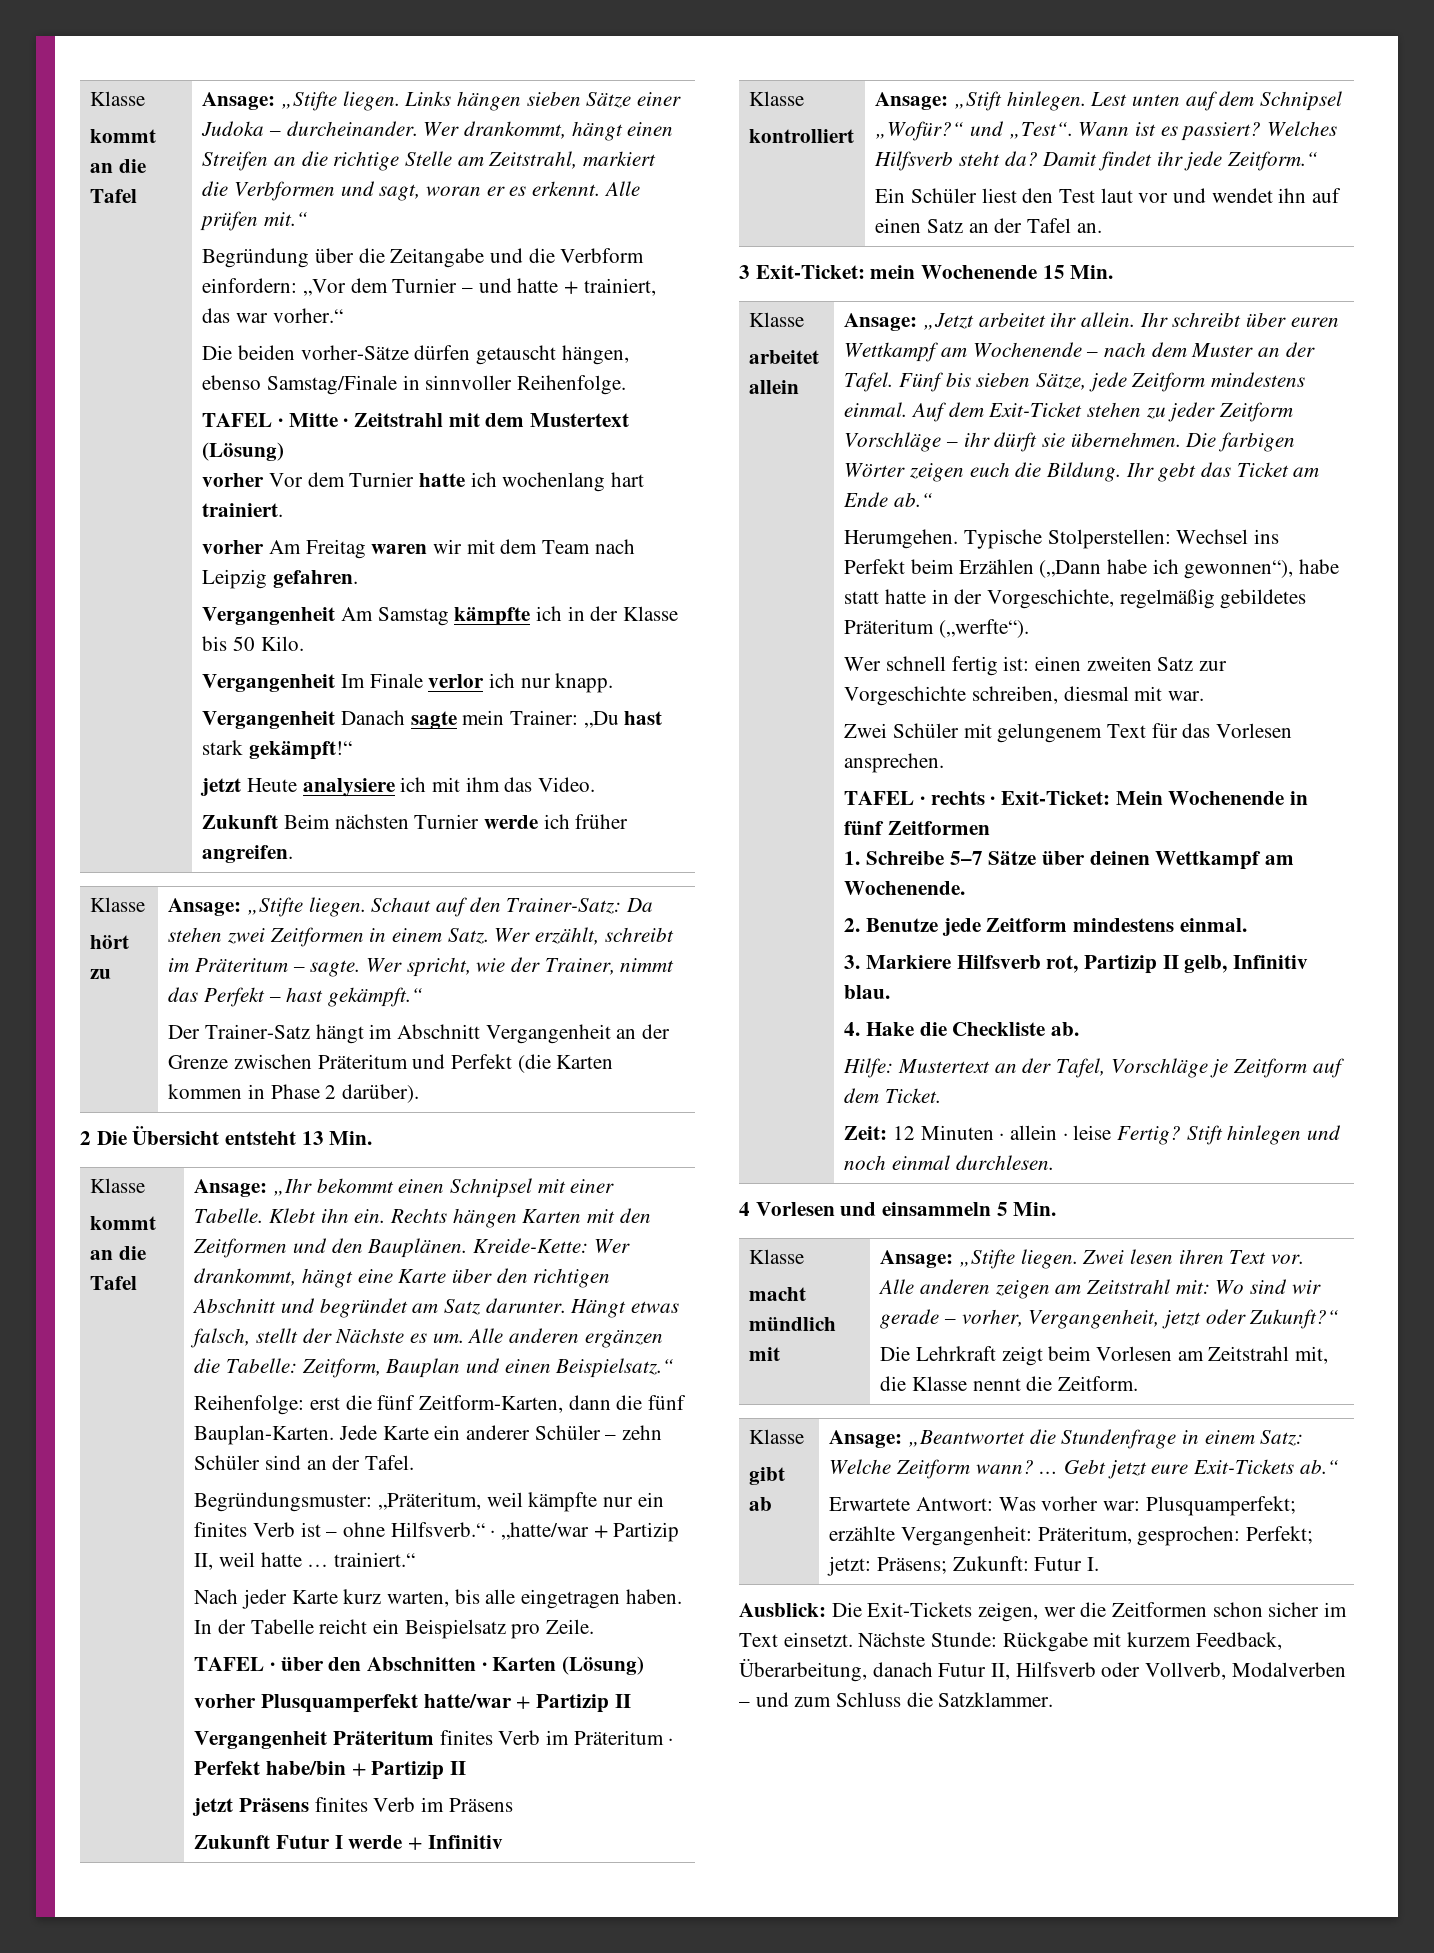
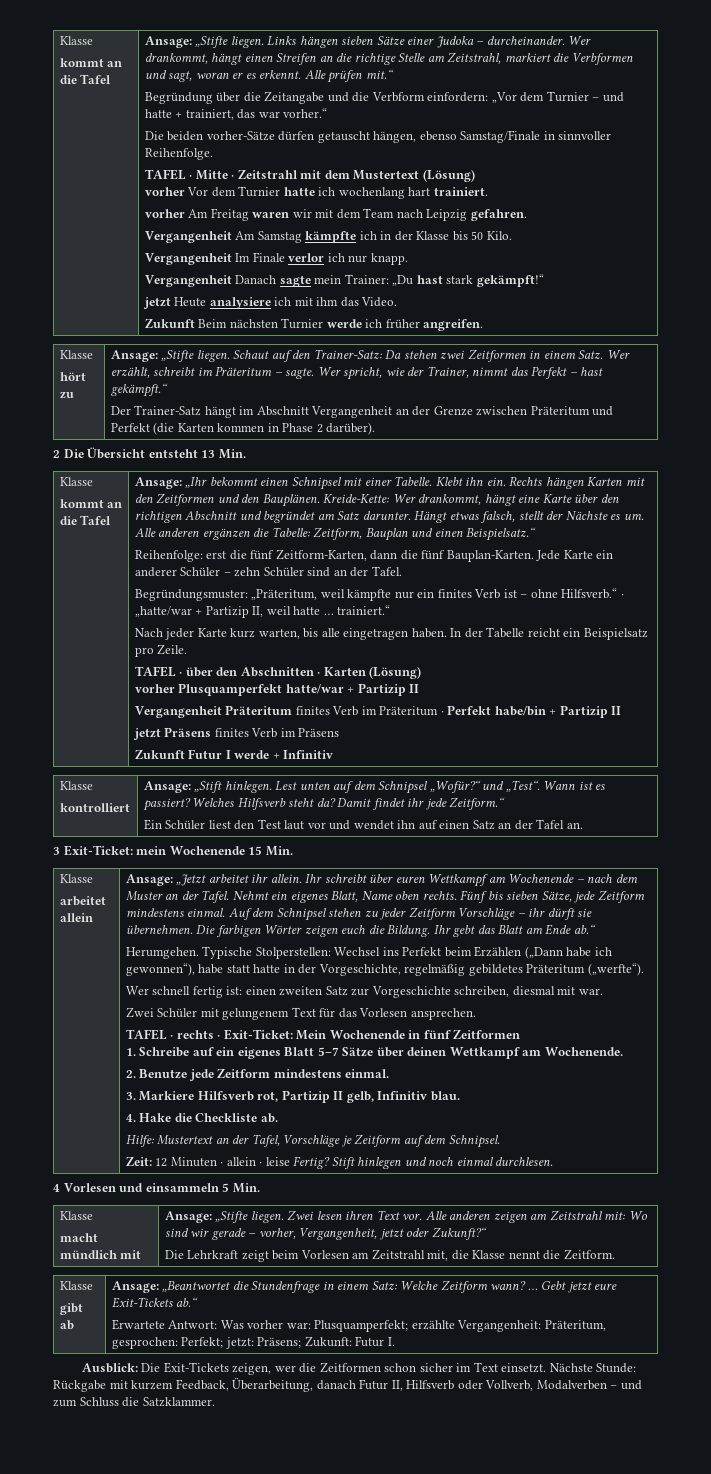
(894, 382) none -> [232,891,457,903] Nehmt ein eigenes Blatt, Name oben rechts.
[988,402,1083,417] Exit-Ticket -> [276,908,327,921] Schnipsel
[1236,462,1289,477] Ticket -> [498,925,524,934] Blatt
(945, 858) none -> [192,1047,315,1059] auf ein eigenes Blatt
[885,1088,942,1103] Ticket. -> [448,1135,500,1148] Schnipsel.

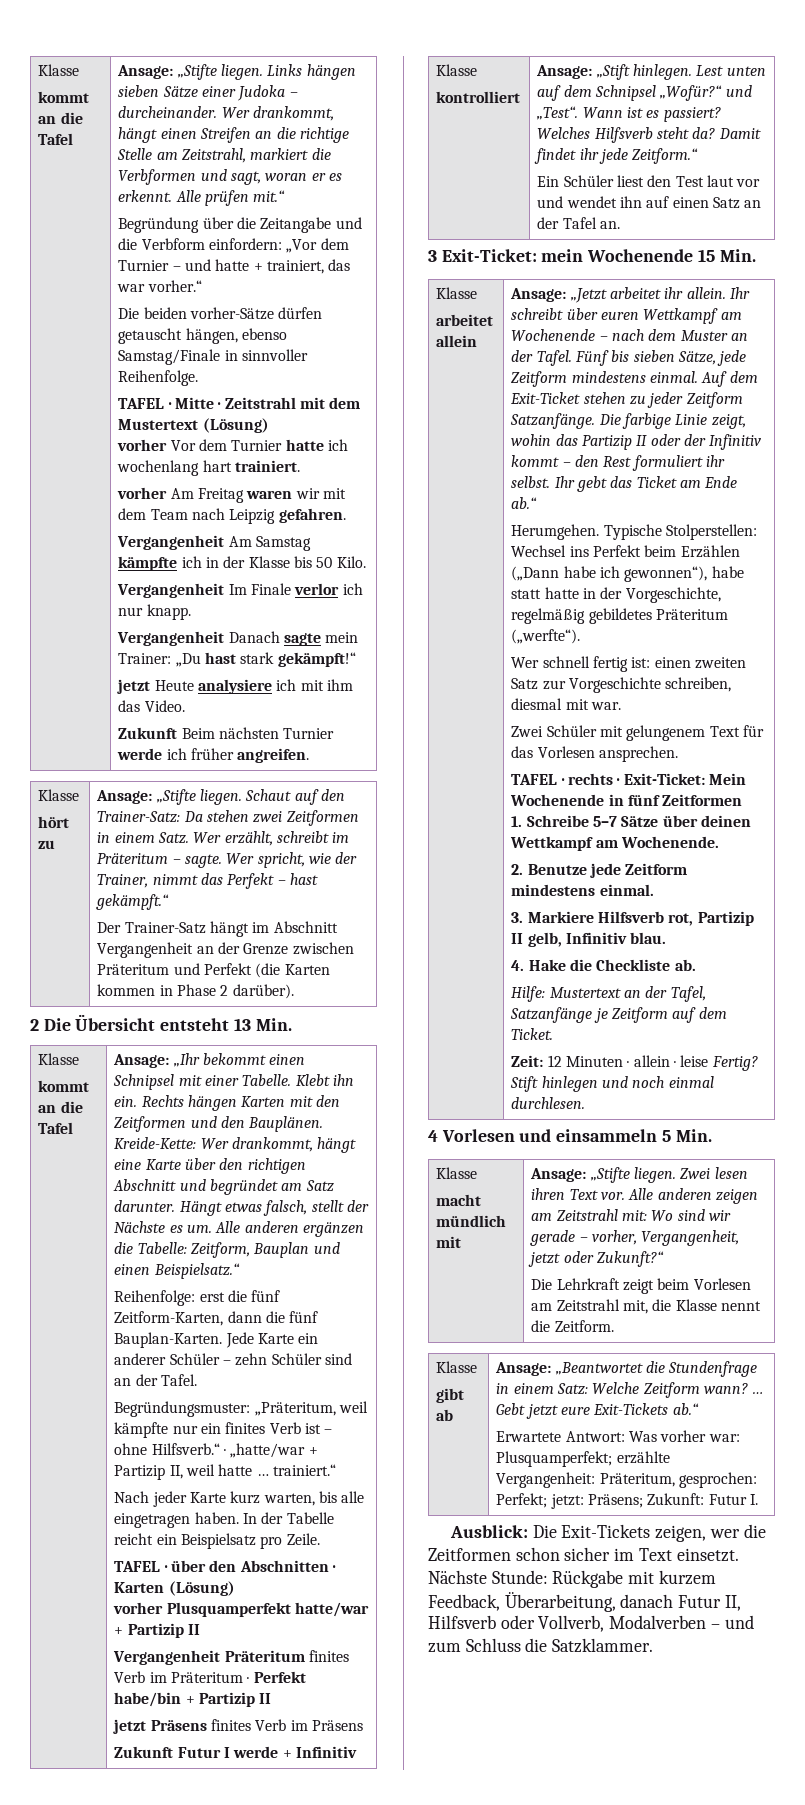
[232,891,457,903] Nehmt ein eigenes Blatt, Name oben rechts. -> (572, 358) none
[276,908,327,921] Schnipsel -> [510,392,581,404] Exit-Ticket
[458,908,593,920] [125,925,431,937] Vorschläge – ihr dürft sie übernehmen. Die farbigen Wörter zeigen euch die Bildung. -> [510,413,746,429] [511,434,762,450] [511,455,726,471] [511,476,551,488] Satzanfänge. Die farbige Linie zeigt, wohin das Partizip II oder der Infinitiv kommt – den Rest formuliert ihr selbst.
[498,925,524,934] Blatt -> [636,476,677,488] Ticket
[192,1047,315,1059] auf ein eigenes Blatt -> (589, 821) none
[283,1135,341,1147] Vorschläge -> [510,1007,593,1023] Satzanfänge
[448,1135,500,1148] Schnipsel. -> [511,1028,554,1040] Ticket.

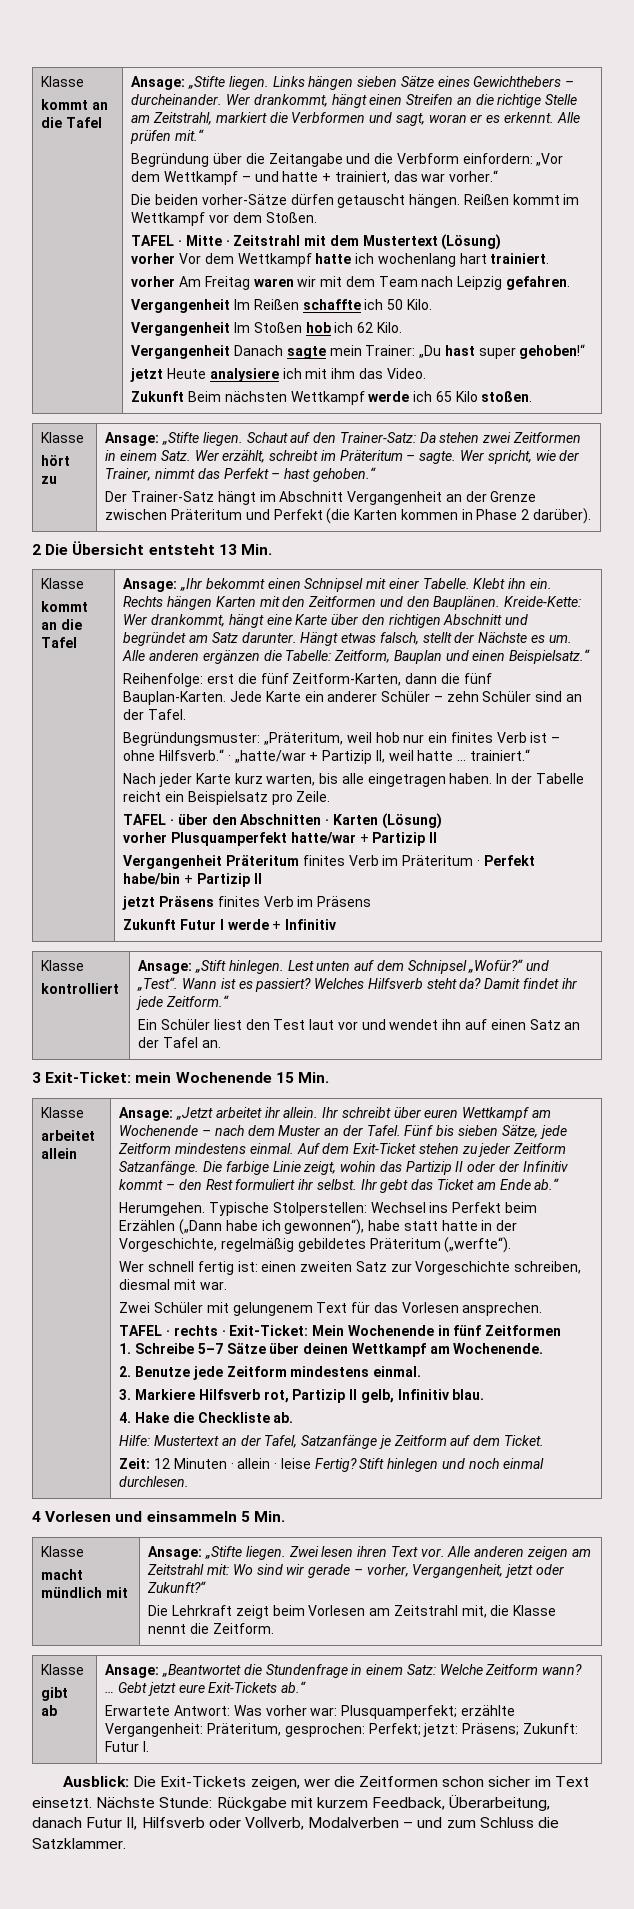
[202,85,286,101] einer Judoka -> [437,76,562,87] eines Gewichthebers
[118,260,170,271] Turnier -> [163,171,238,185] Wettkampf
[185,328,288,344] [118,349,309,365] [118,370,199,386] hängen, ebenso Samstag/Finale in sinnvoller Reihenfolge. -> [409,194,580,208] [131,212,317,226] hängen. Reißen kommt im Wettkampf vor dem Stoßen.
[231,440,283,451] Turnier -> [237,253,312,267] Wettkampf
[228,536,312,551] [118,556,313,571] Am Samstag kämpfte ich in der Klasse bis -> [233,299,384,310] Im Reißen schaffte ich
[251,583,363,595] [118,604,191,620] Finale verlor ich nur knapp. -> [253,322,402,333] Stoßen hob ich 62 Kilo.
[240,652,356,667] stark gekämpft!“ -> [478,344,586,359] super gehoben!“
[283,728,335,739] Turnier -> [290,391,365,405] Wettkampf
[191,748,310,763] früher angreifen. -> [435,391,533,402] 65 Kilo stoßen.
[96,894,170,910] gekämpft.“ -> [312,467,376,482] gehoben.“
[114,1422,169,1438] kämpfte -> [375,732,400,743] hob

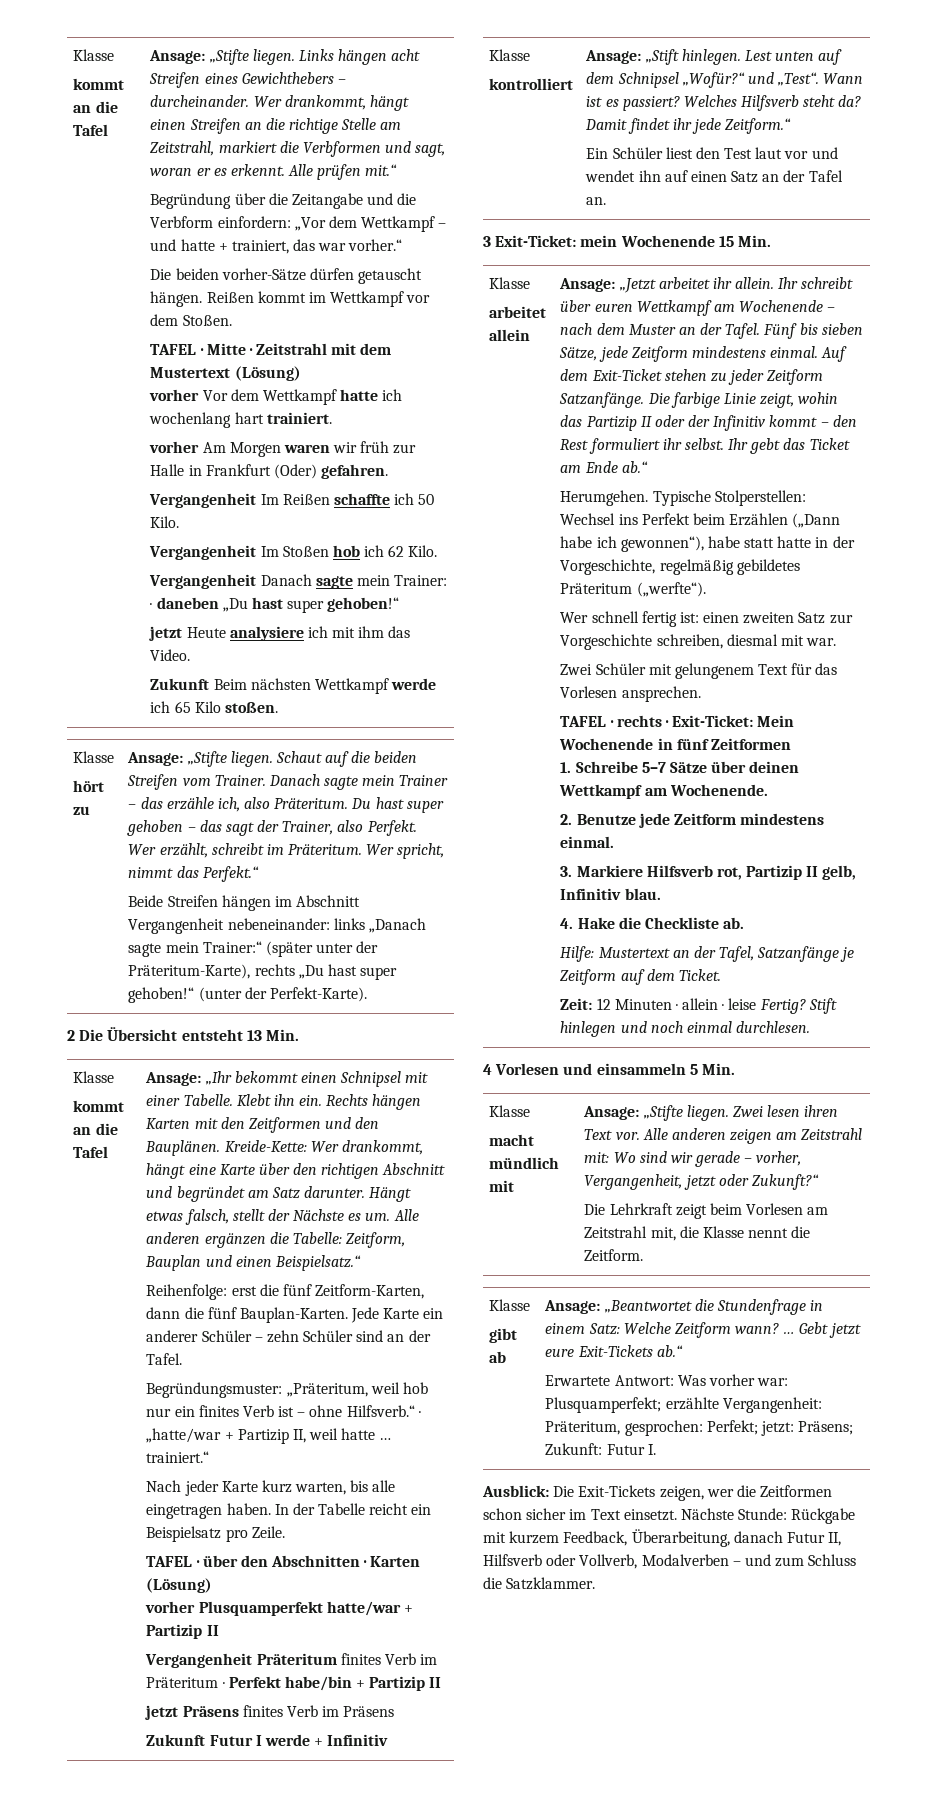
[357,76,434,87] sieben Sätze -> [391,49,421,61] [149,72,201,88] acht Streifen
[204,276,250,290] Freitag -> [229,442,281,457] Morgen
[320,276,503,290] mit dem Team nach Leipzig -> [360,441,417,454] [150,464,317,479] früh zur Halle in Frankfurt (Oder)
(416, 350) none -> [150,597,219,609] · daneben
[313,432,581,443] [105,450,580,464] [105,467,376,482] [105,491,537,505] [105,508,591,524] den Trainer-Satz: Da stehen zwei Zeitformen in einem Satz. Wer erzählt, schreibt im Präteritum – sagte. Wer spricht, wie der Trainer, nimmt das Perfekt – hast gehoben.“ // Der Trainer-Satz hängt im Abschnitt Vergangenheit an der Grenze zwischen Präteritum und Perfekt (die Karten kommen in Phase 2 darüber). -> [351,751,418,763] [127,774,449,790] [128,797,444,813] [127,820,417,836] [128,843,445,859] [128,866,259,882] [128,895,361,911] [128,918,426,934] [128,941,379,957] [128,964,398,980] [128,987,367,1003] die beiden Streifen vom Trainer. Danach sagte mein Trainer – das erzähle ich, also Präteritum. Du hast super gehoben – das sagt der Trainer, also Perfekt. Wer erzählt, schreibt im Präteritum. Wer spricht, nimmt das Perfekt.“ // Beide Streifen hängen im Abschnitt Vergangenheit nebeneinander: links „Danach sagte mein Trainer:“ (später unter der Präteritum-Karte), rechts „Du hast super gehoben!“ (unter der Perfekt-Karte).

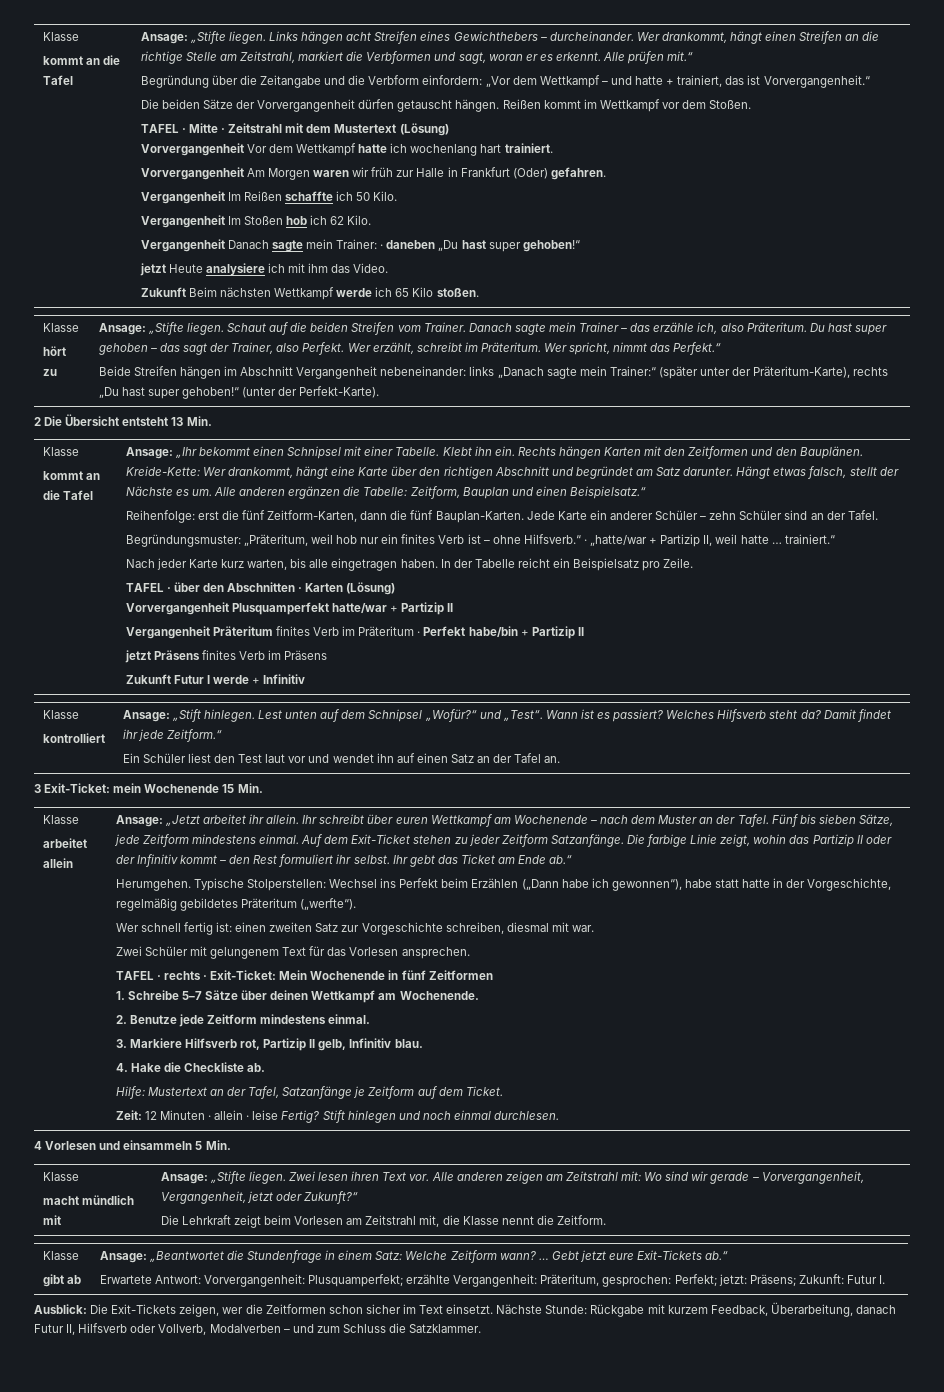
[318,239,403,251] war vorher.“ -> [747,75,870,88] ist Vorvergangenheit.“
[221,268,306,281] vorher-Sätze -> [202,99,356,112] Sätze der Vorvergangenheit
[149,389,200,401] vorher -> [140,143,244,156] Vorvergangenheit
[149,441,200,453] vorher -> [140,167,244,180] Vorvergangenheit
[145,1601,196,1613] vorher -> [125,602,229,615] Vorvergangenheit
[756,1151,802,1166] vorher, -> [761,1171,864,1184] Vorvergangenheit,
[677,1374,789,1386] Was vorher war: -> [203,1274,305,1287] Vorvergangenheit:

